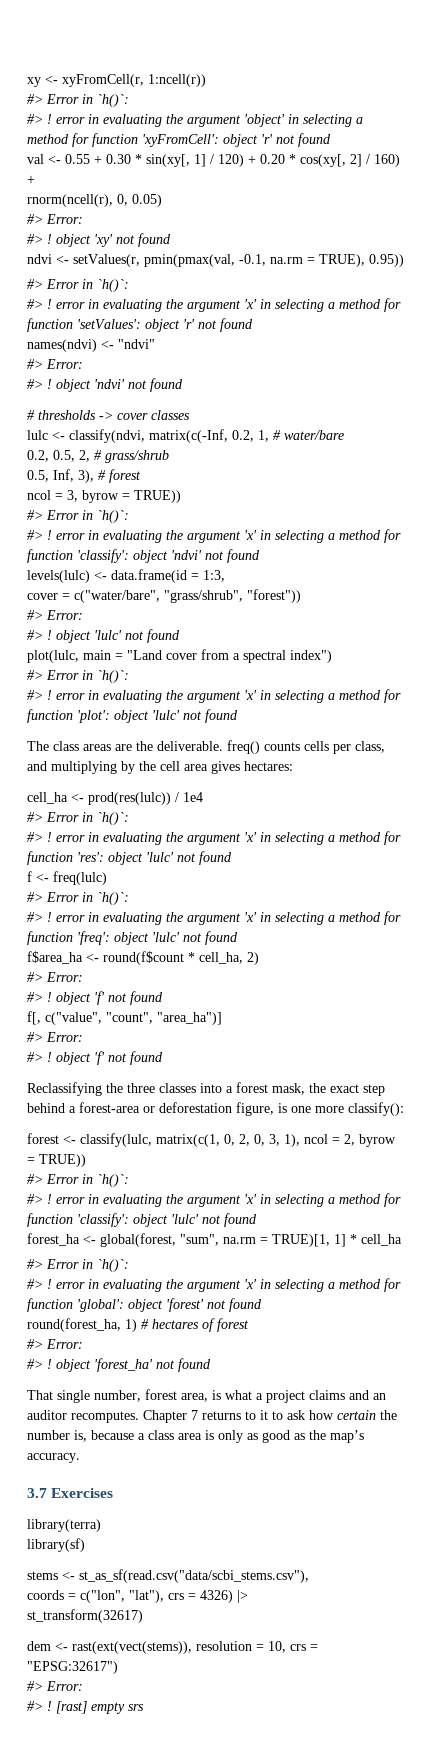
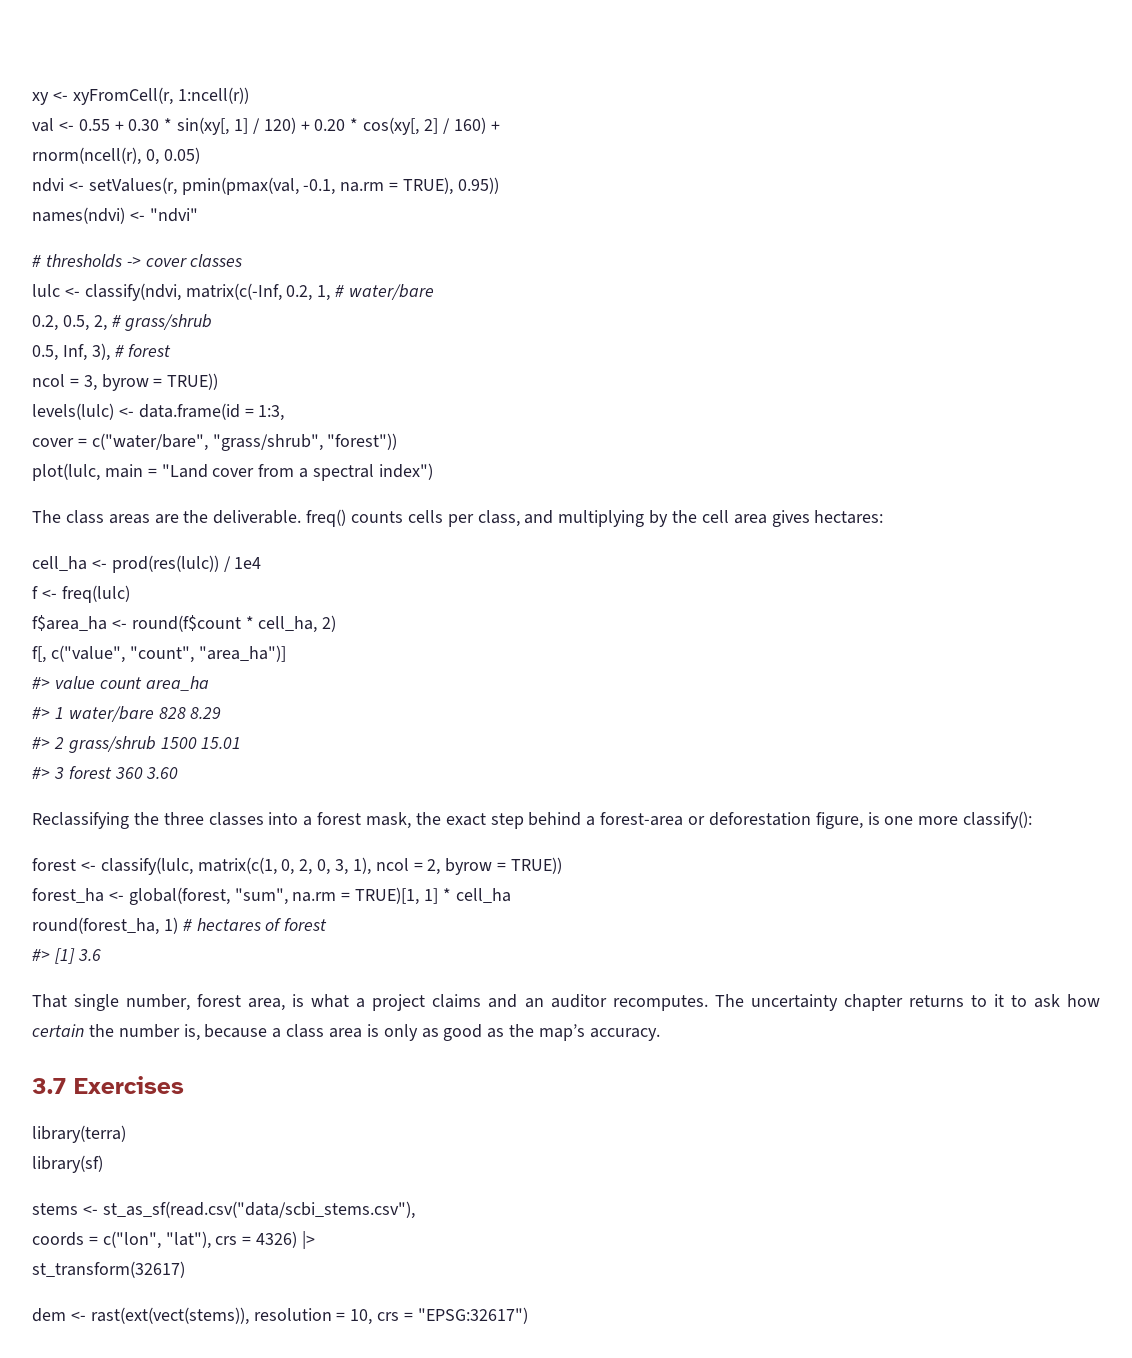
[27,94,129,107] [27,114,363,127] [27,133,331,147] // #> Error in `h()`: // #> ! error in evaluating the argument 'object' in selecting a method for function 'xyFromCell': object 'r' not found -> (249, 95) none
[27,214,83,224] [27,233,171,247] // #> Error: // #> ! object 'xy' not found -> (200, 155) none
[27,279,129,292] [27,298,401,312] [27,318,253,332] [27,339,155,352] [27,359,83,369] [27,378,183,392] #> Error in `h()`: // #> ! error in evaluating the argument 'x' in selecting a method for function 'setValues': object 'r' not found // names(ndvi) <- "ndvi" // #> Error: // #> ! object 'ndvi' not found -> [32,207,198,224] names(ndvi) <- "ndvi"
[27,510,129,523] [27,529,401,543] [27,549,260,563] // #> Error in `h()`: // #> ! error in evaluating the argument 'x' in selecting a method for function 'classify': object 'ndvi' not found -> (219, 381) none
[27,610,83,620] [27,629,180,643] // #> Error: // #> ! object 'lulc' not found -> (398, 441) none
[27,670,129,683] [27,689,401,703] [27,709,238,723] // #> Error in `h()`: // #> ! error in evaluating the argument 'x' in selecting a method for function 'plot': object 'lulc' not found -> (433, 471) none
[27,812,129,825] [27,831,401,845] [27,851,232,865] [27,871,107,885] [27,892,129,905] [27,911,401,925] [27,931,238,945] #> Error in `h()`: // #> ! error in evaluating the argument 'x' in selecting a method for function 'res': object 'lulc' not found // f <- freq(lulc) // #> Error in `h()`: // #> ! error in evaluating the argument 'x' in selecting a method for function 'freq': object 'lulc' not found -> [32,585,130,603] f <- freq(lulc)
[27,972,83,982] [27,991,163,1005] // #> Error: // #> ! object 'f' not found -> (337, 623) none
[46,1032,83,1042] [27,1051,163,1065] Error: // #> ! object 'f' not found -> [54,676,209,691] [32,706,222,722] [32,736,242,753] [32,766,179,779] value count area_ha // #> 1 water/bare 828 8.29 // #> 2 grass/shrub 1500 15.01 // #> 3 forest 360 3.60
[27,1174,129,1187] [27,1193,401,1207] [27,1213,257,1227] // #> Error in `h()`: // #> ! error in evaluating the argument 'x' in selecting a method for function 'classify': object 'lulc' not found -> (563, 865) none
[27,1259,129,1272] [27,1278,401,1292] [27,1298,262,1312] // #> Error in `h()`: // #> ! error in evaluating the argument 'x' in selecting a method for function 'global': object 'forest' not found -> (511, 895) none
[46,1339,83,1349] [27,1358,211,1372] Error: // #> ! object 'forest_ha' not found -> [54,948,101,964] [1] 3.6
[143,1410,198,1423] Chapter 7 -> [714,994,903,1011] The uncertainty chapter
[27,1681,83,1691] [27,1701,144,1714] // #> Error: // #> ! [rast] empty srs -> (528, 1315) none

